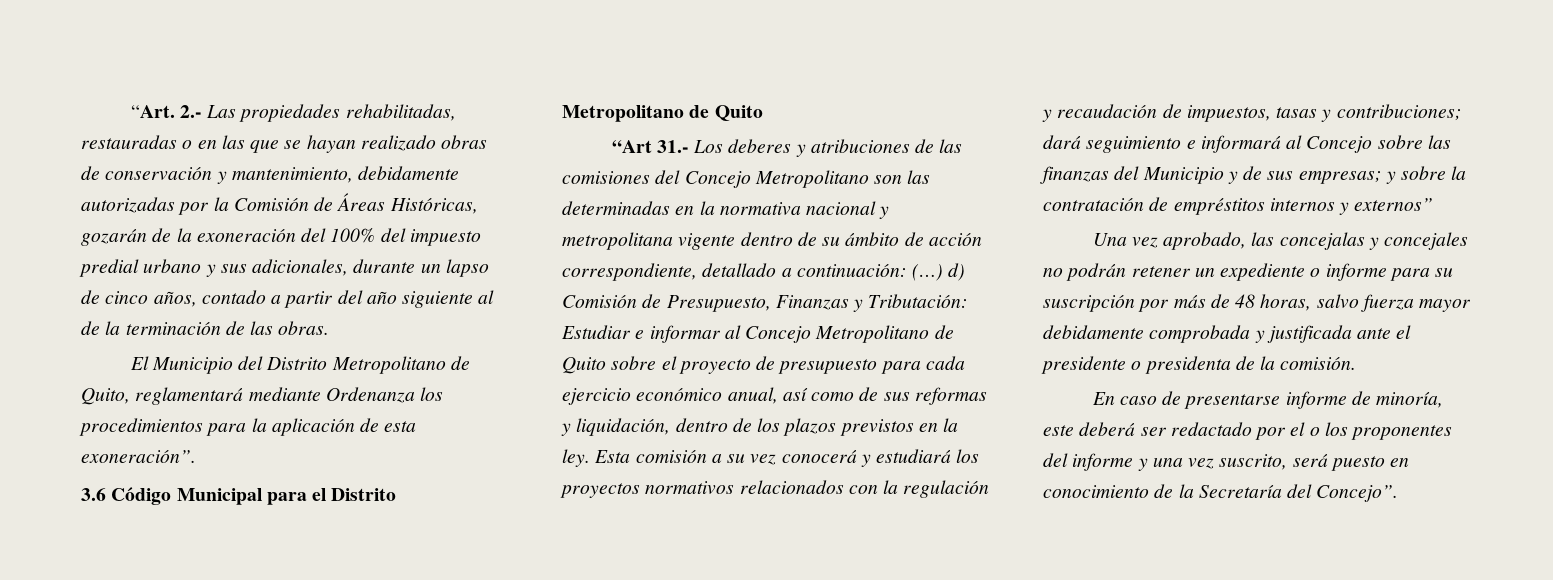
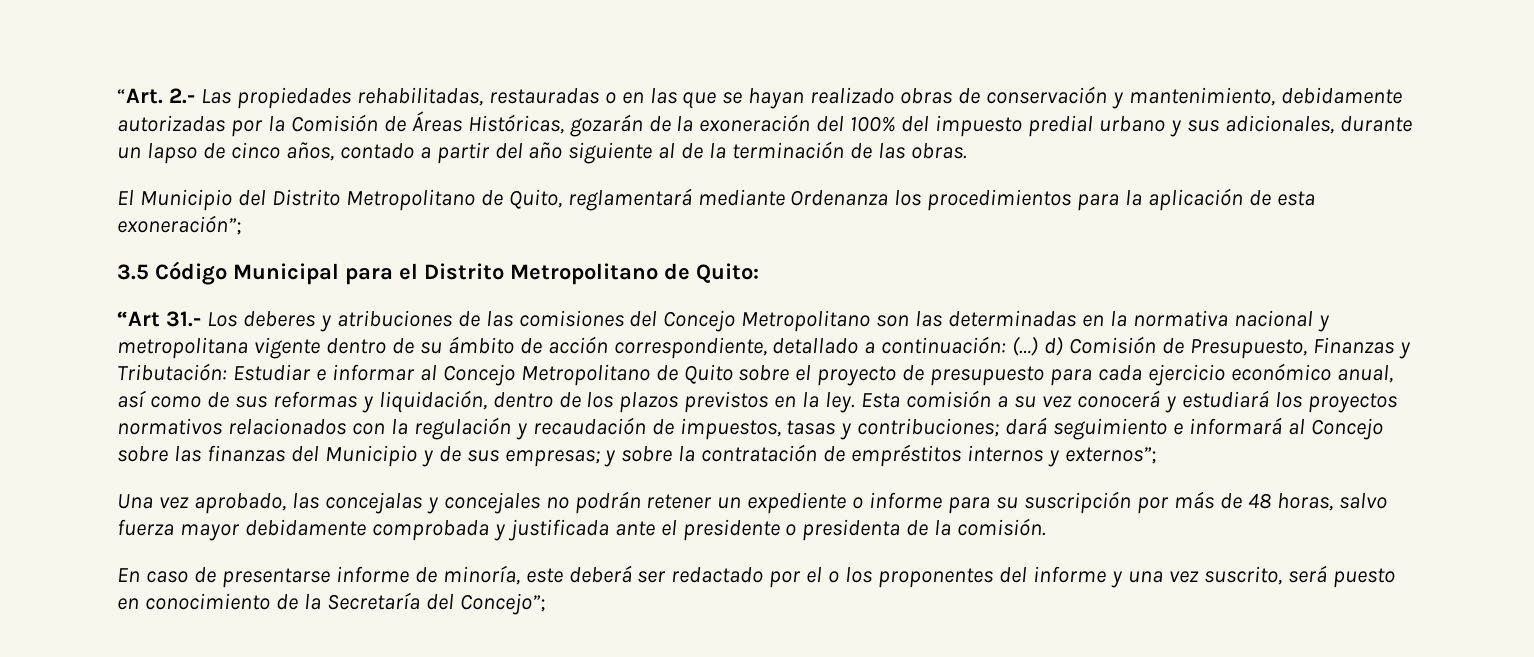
[81,450,196,463] [81,488,106,501] exoneración”. // 3.6 -> [117,215,242,235] [117,264,149,280] exoneración”; // 3.5
[714,105,763,121] Quito -> [695,263,759,283] Quito:
[1354,198,1434,211] externos” -> [1064,447,1157,464] externos”;
[1316,485,1399,502] Concejo”. -> [459,593,546,615] Concejo”;

